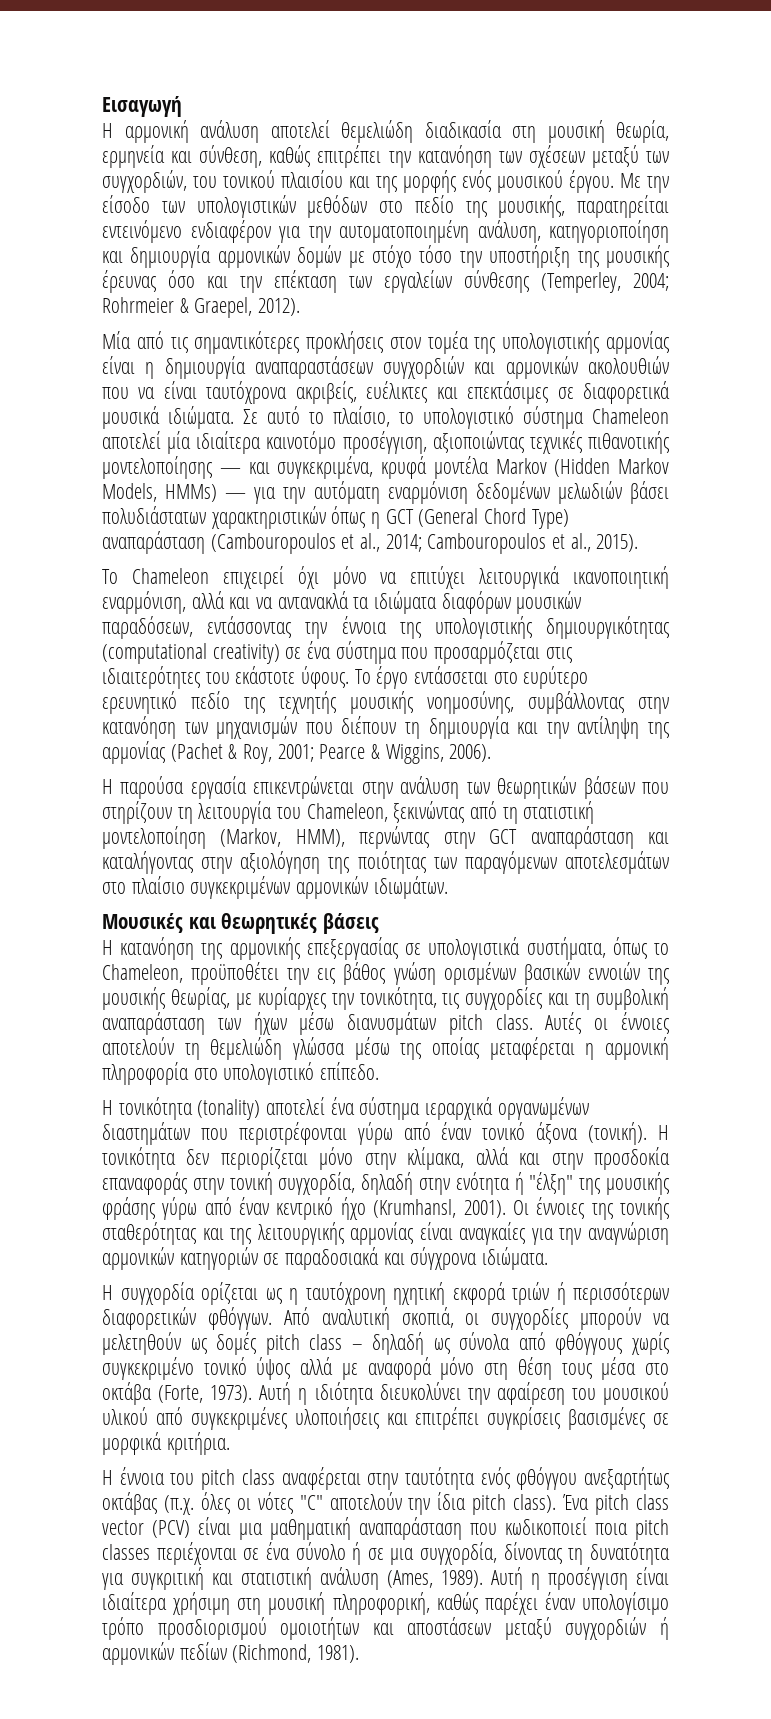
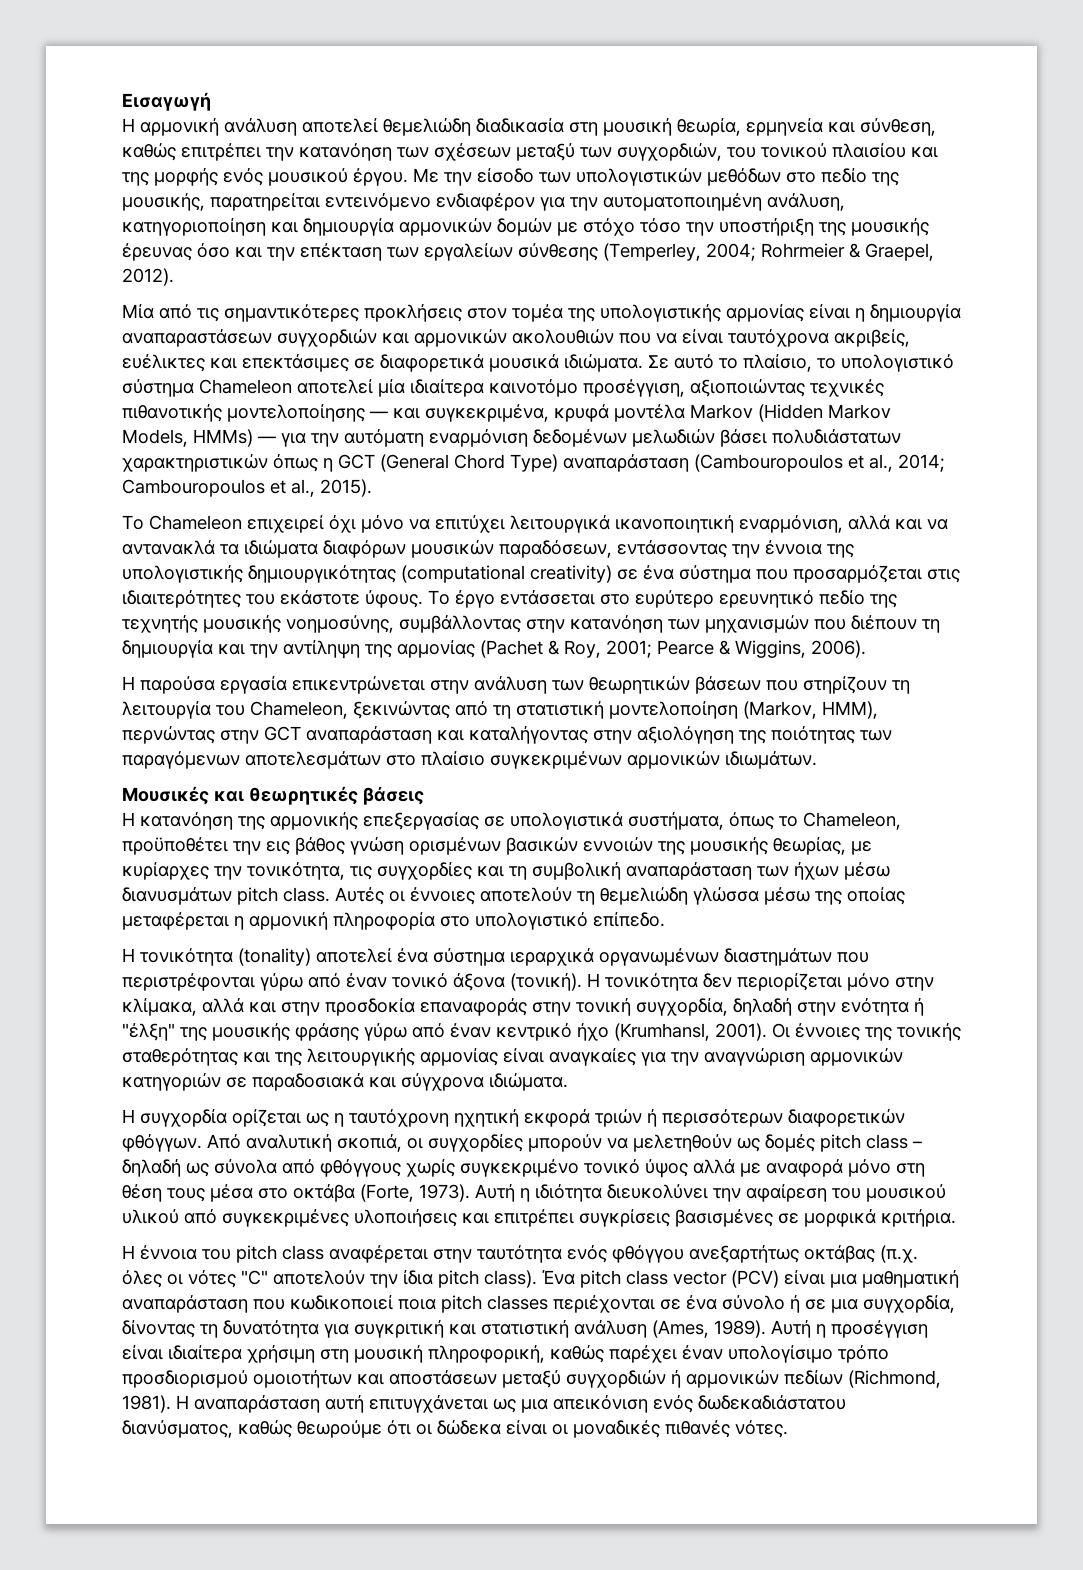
(360, 1654) none -> [176,1395,846,1413] [122,1420,788,1438] Η αναπαράσταση αυτή επιτυγχάνεται ως μια απεικόνιση ενός δωδεκαδιάστατου διανύσματος, καθώς θεωρούμε ότι οι δώδεκα είναι οι μοναδικές πιθανές νότες.

